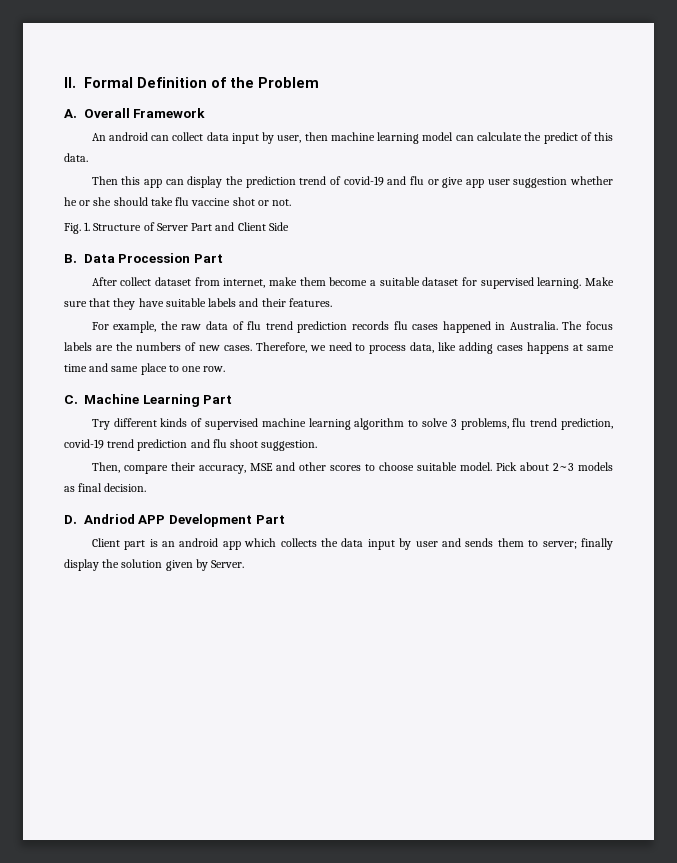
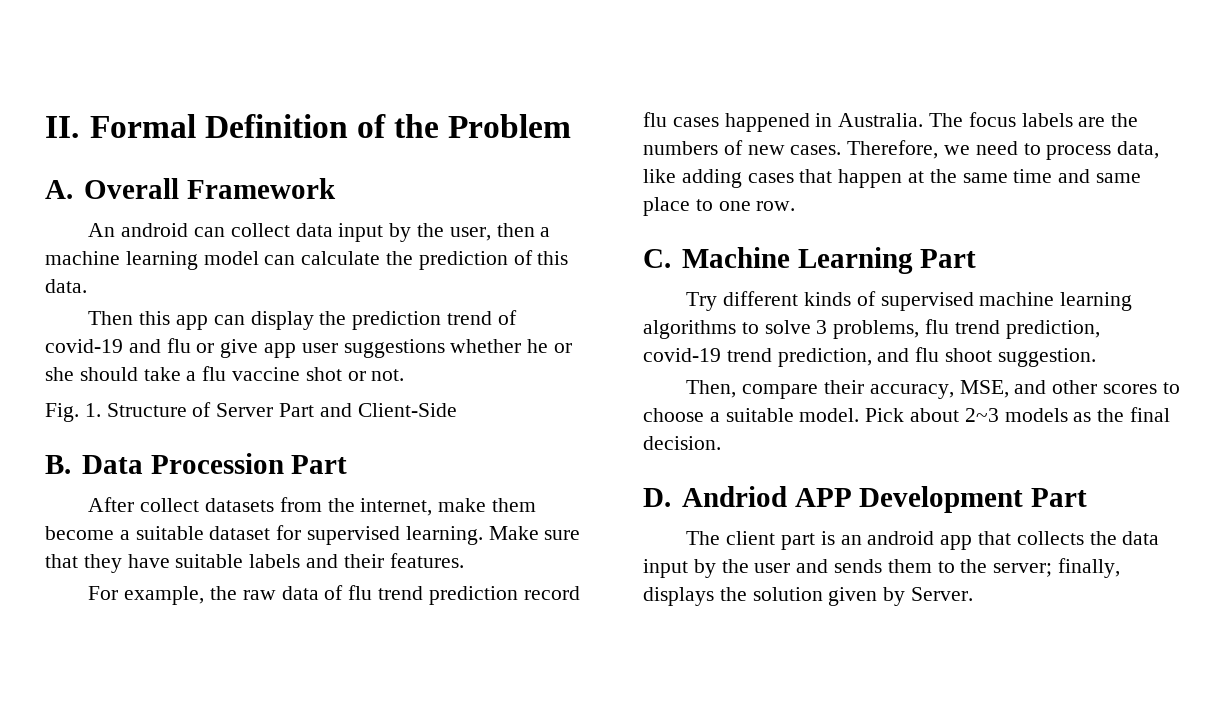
(275, 138) none -> [416,223,444,237] the
(328, 136) none -> [540,227,551,237] a
[543,132,578,144] predict -> [418,251,508,270] prediction
[513,177,568,188] suggestion -> [343,339,445,358] suggestions
(173, 201) none -> [186,371,197,381] a
[237,222,289,231] Client Side -> [357,403,457,417] Client-Side
[155,277,220,286] dataset from -> [204,497,355,512] datasets from the
[351,321,389,330] records -> [523,586,580,600] record
[527,342,584,354] happens at -> [799,169,957,188] that happen at the
[354,418,405,430] algorithm -> [643,320,736,339] algorithms
[137,439,188,451] prediction -> [777,348,872,367] prediction,
[249,463,273,471] MSE -> [959,380,1009,398] MSE,
(414, 466) none -> [709,412,720,422] a
(75, 489) none -> [1097,408,1125,422] the
[91,538,120,547] Client -> [686,531,776,545] The client
[244,538,277,547] which -> [977,531,1011,545] that
(412, 544) none -> [721,559,749,573] the
[542,538,614,550] [64,559,99,571] server; finally display -> [960,558,1121,578] [643,587,714,606] the server; finally, displays

